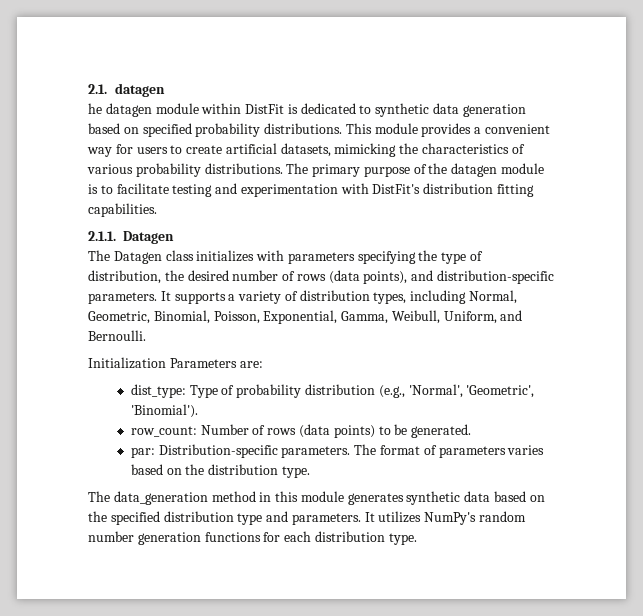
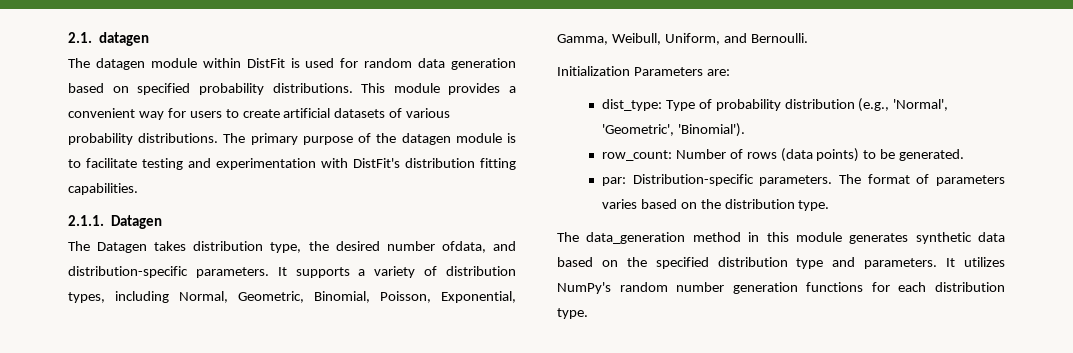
[88,103,102,114] he -> [68,58,90,68] The
[300,103,430,117] dedicated to synthetic -> [305,58,413,68] used for random
[280,143,510,157] datasets, mimicking the characteristics -> [334,108,386,118] datasets
[165,250,484,264] [88,270,408,284] class initializes with parameters specifying the type of distribution, the desired number of rows (data points), -> [154,241,486,253] takes distribution type, the desired number ofdata,

